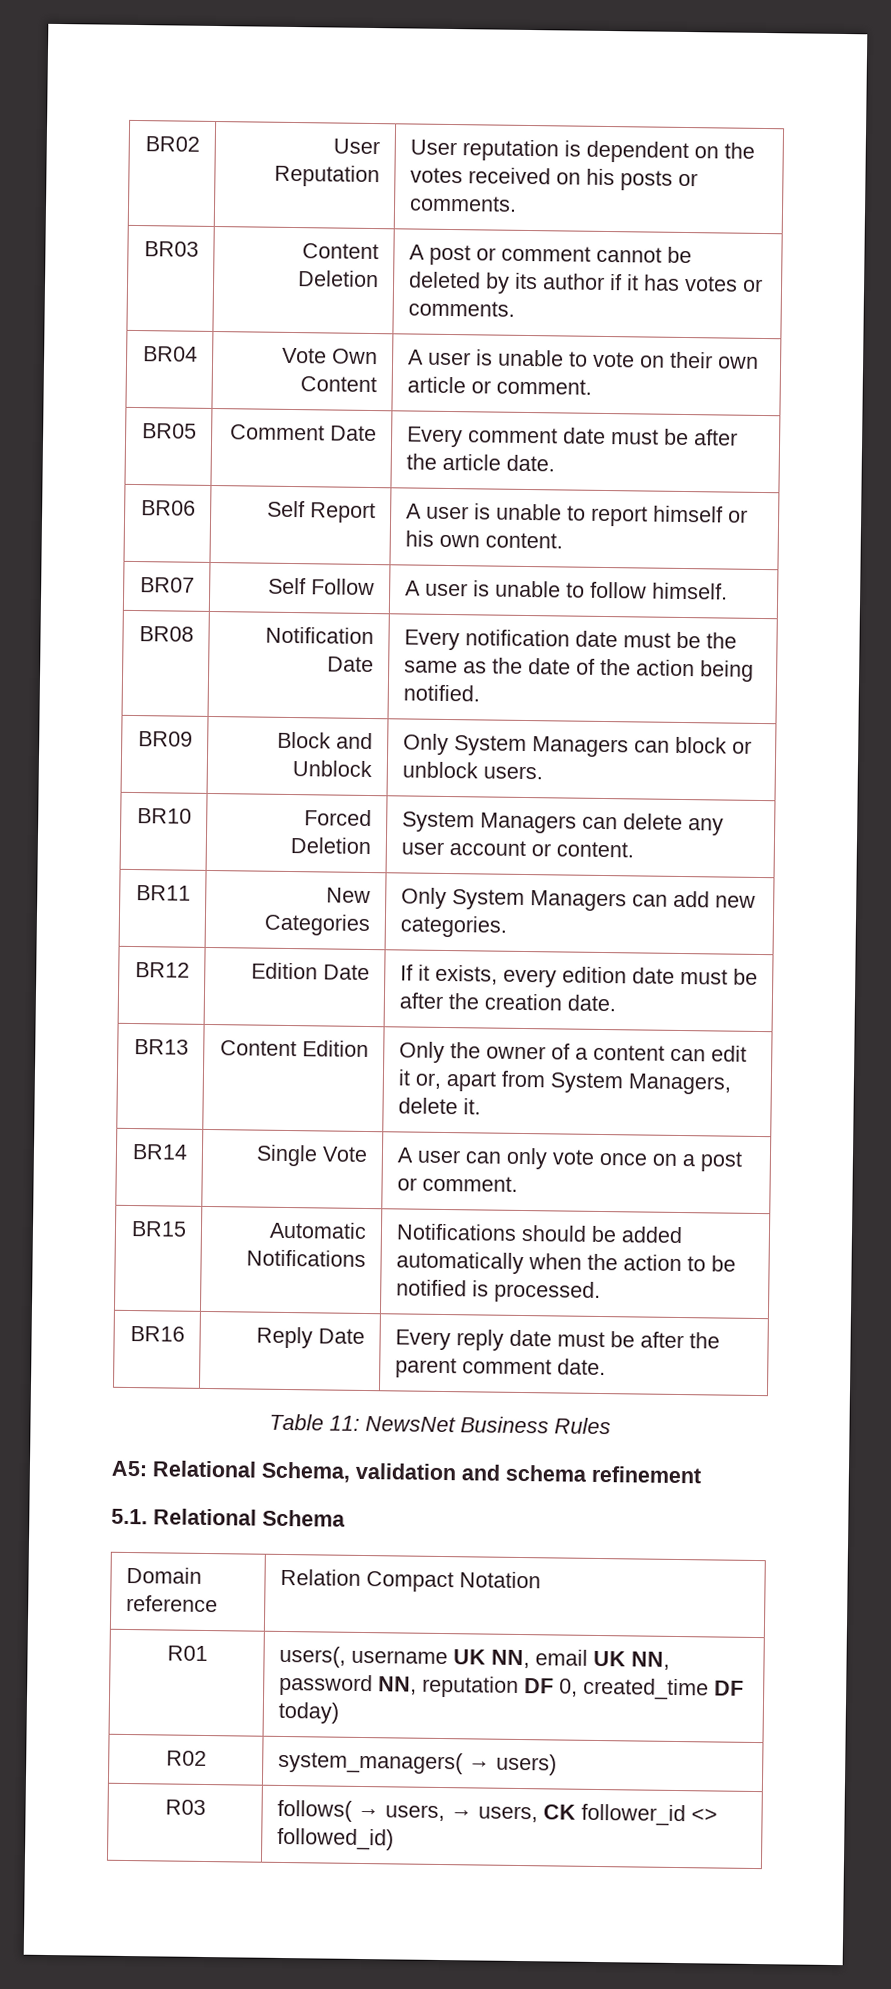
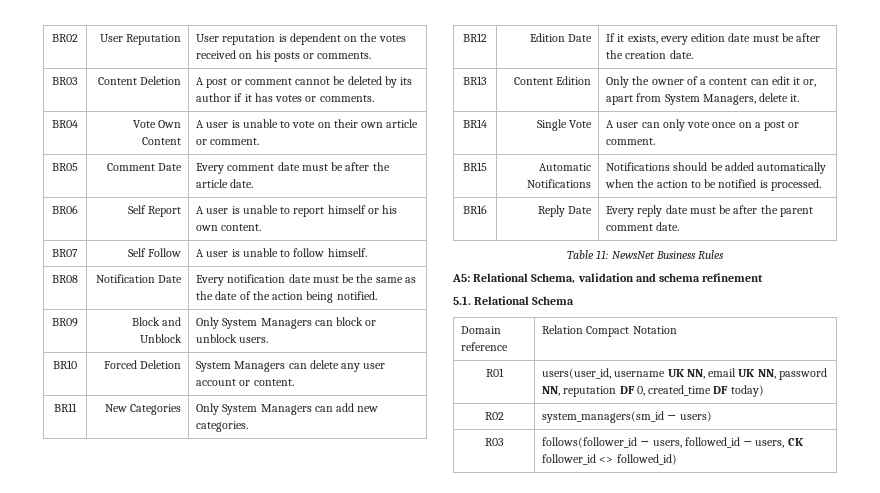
[278,1645,346,1668] users(, -> [542,368,612,379] users(user_id,
[277,1750,464,1775] system_managers( -> [542,411,665,423] system_managers(sm_id
[276,1799,445,1822] follows( → users, -> [542,437,740,448] follows(follower_id → users, followed_id

